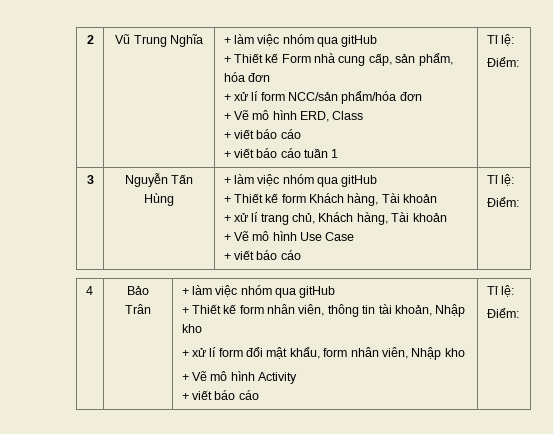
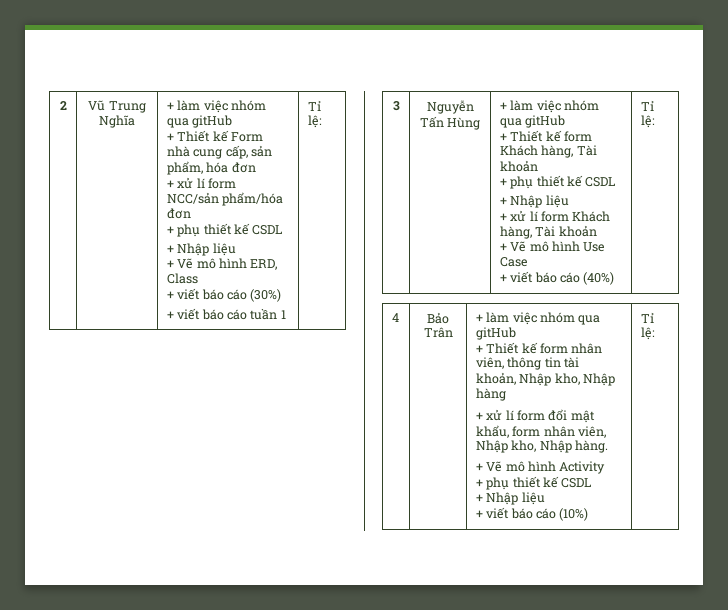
(422, 96) none -> [166,223,283,237] [166,243,236,256] // + phụ thiết kế CSDL // + Nhập liệu
(301, 134) none -> [250,289,282,302] (30%)
[486,57,519,67] // Điểm: -> (322, 121) none
[223,212,316,225] // + xử lí trang chủ, -> [499,175,616,189] [499,195,569,208] [499,210,569,222] // + phụ thiết kế CSDL // + Nhập liệu // + xử lí form
[486,174,514,186] [486,197,519,207] | Tỉ lệ: // Điểm: -> [583,272,615,285] [640,100,654,111] [640,115,655,128] (40%) | Tỉ lệ:
[181,324,202,333] kho -> [554,373,615,386] [475,388,506,401] kho, Nhập hàng
[444,348,465,357] kho -> [511,440,608,453] kho, Nhập hàng.
[181,390,259,400] [486,285,514,297] [486,308,519,318] // + viết báo cáo | Tỉ lệ: // Điểm: -> [475,476,592,490] [475,492,545,505] [475,507,589,521] [640,312,654,323] [640,327,655,340] // + phụ thiết kế CSDL // + Nhập liệu // + viết báo cáo (10%) | Tỉ lệ:

